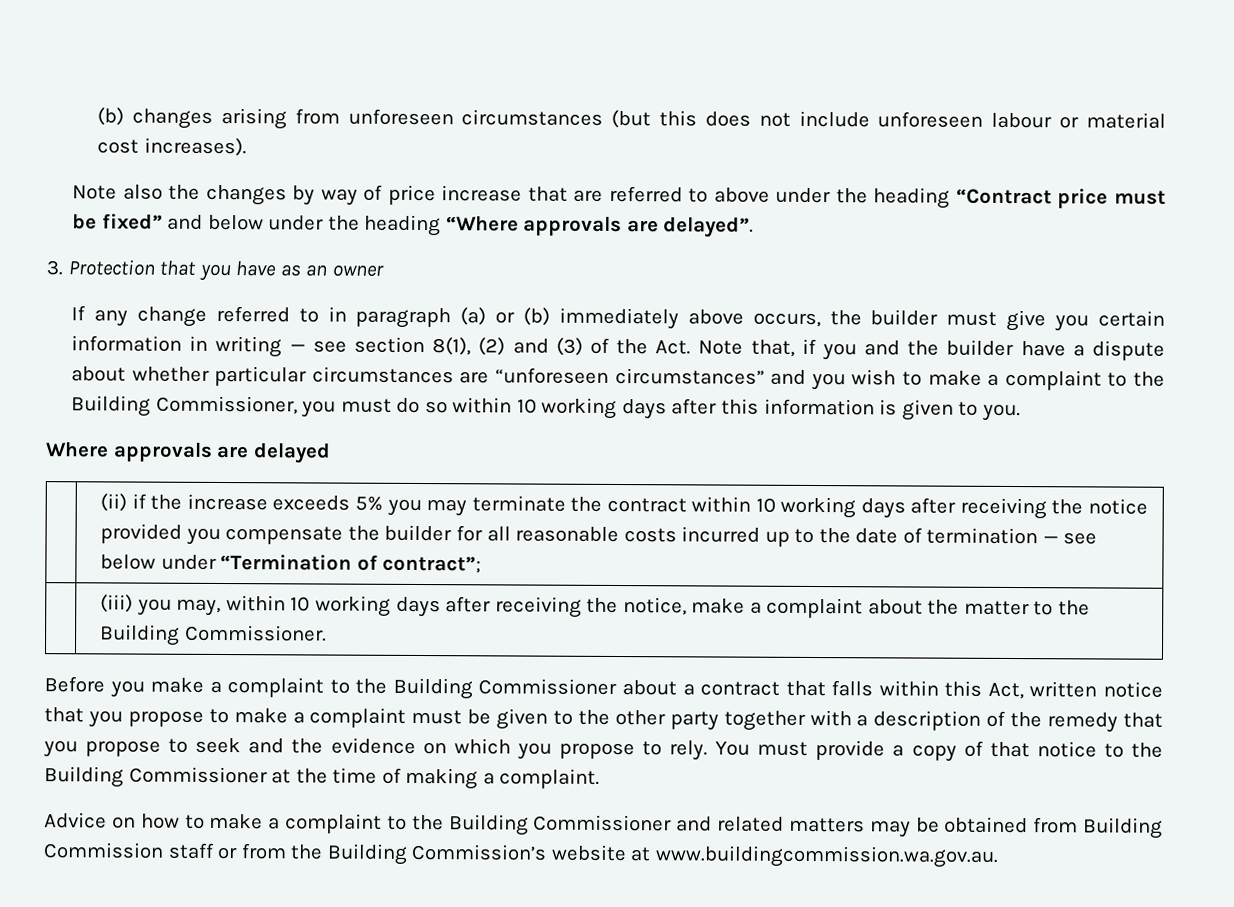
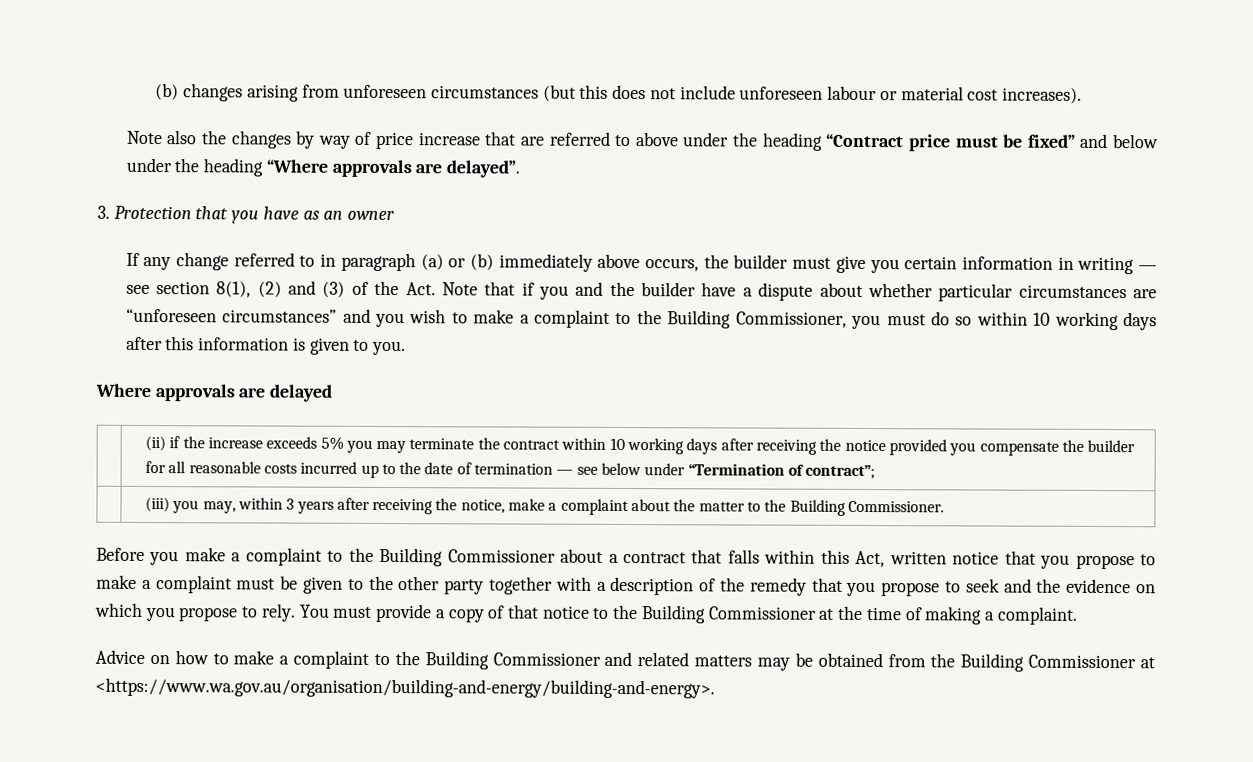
[750,339,795,357] that, -> [484,281,516,296] that
[290,595,441,618] 10 working days -> [286,498,334,514] 3 years
[1083,817,1164,839] [43,842,999,868] Building Commission staff or from the Building Commission’s website at www.buildingcommission.wa.gov.au. -> [930,653,1156,672] [95,677,715,699] the Building Commissioner at <https://www.wa.gov.au/organisation/building-and-energy/building-and-energy>.

